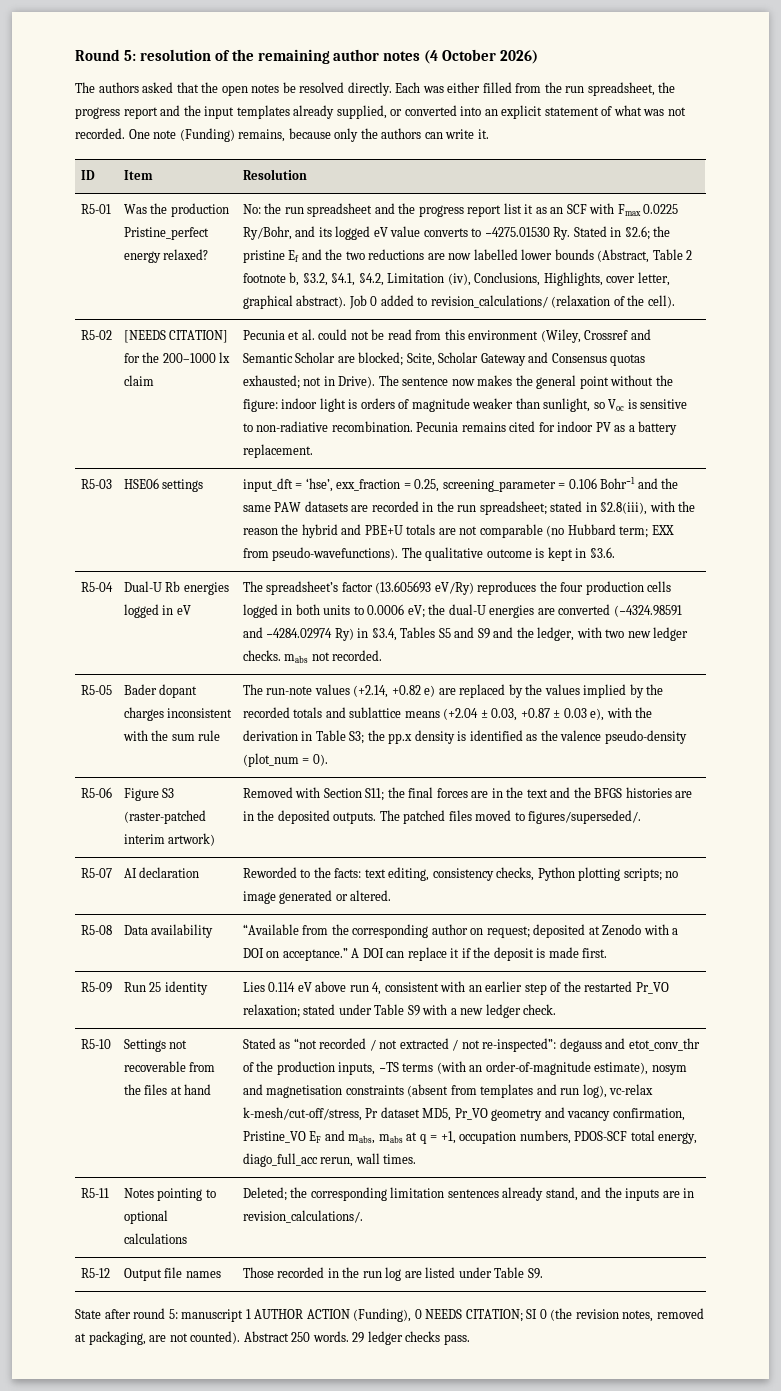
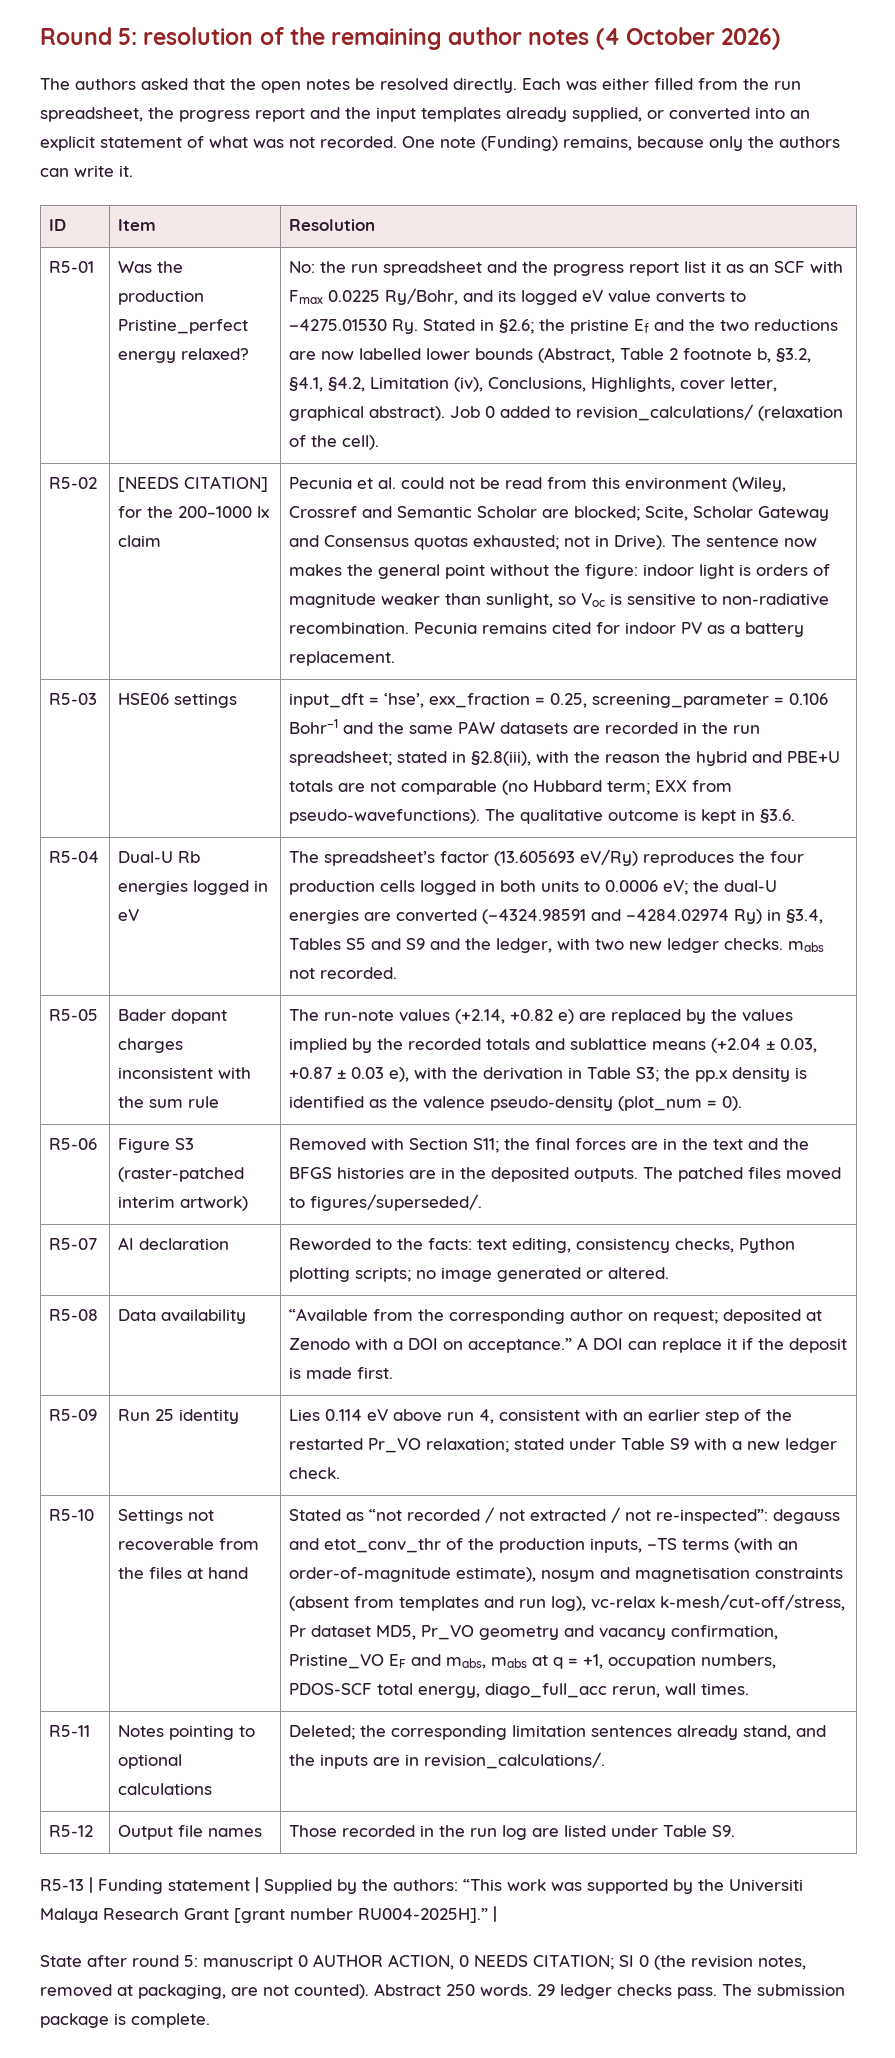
(543, 1273) none -> [40,1877,803,1894] [40,1906,497,1923] // R5-13 | Funding statement | Supplied by the authors: “This work was supported by the Universiti Malaya Research Grant [grant number RU004-2025H].” |
[245,1308,412,1322] 1 AUTHOR ACTION (Funding), -> [298,1954,454,1970] 0 AUTHOR ACTION,
(470, 1339) none -> [722,1984,845,1996] [40,2013,210,2028] The submission package is complete.

